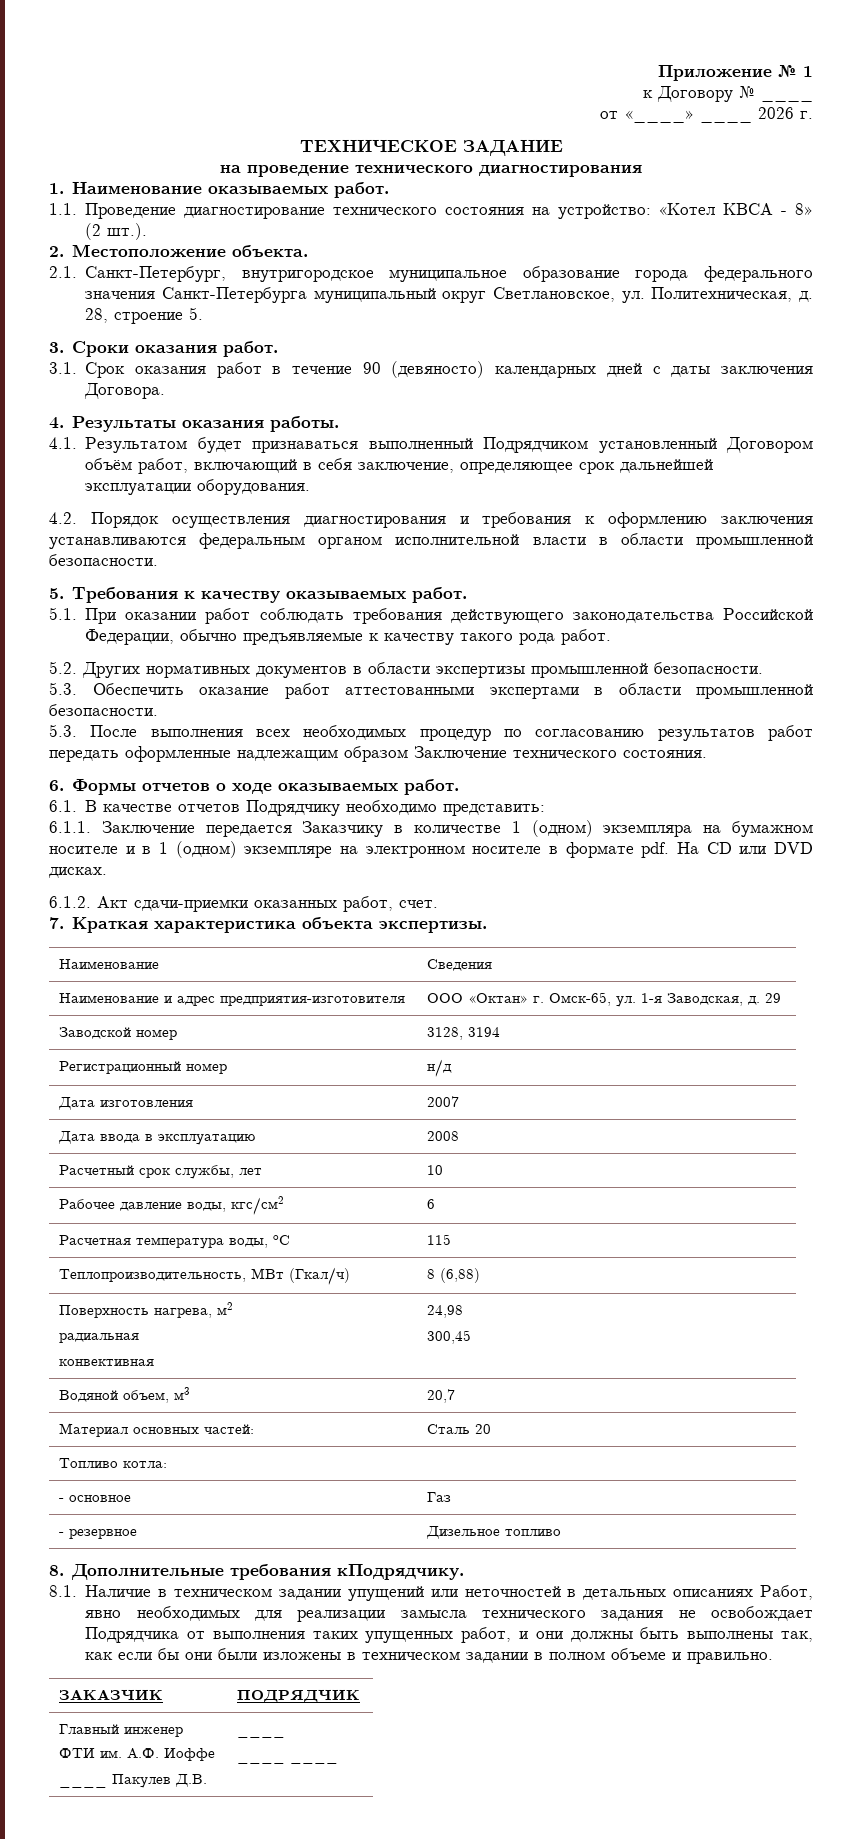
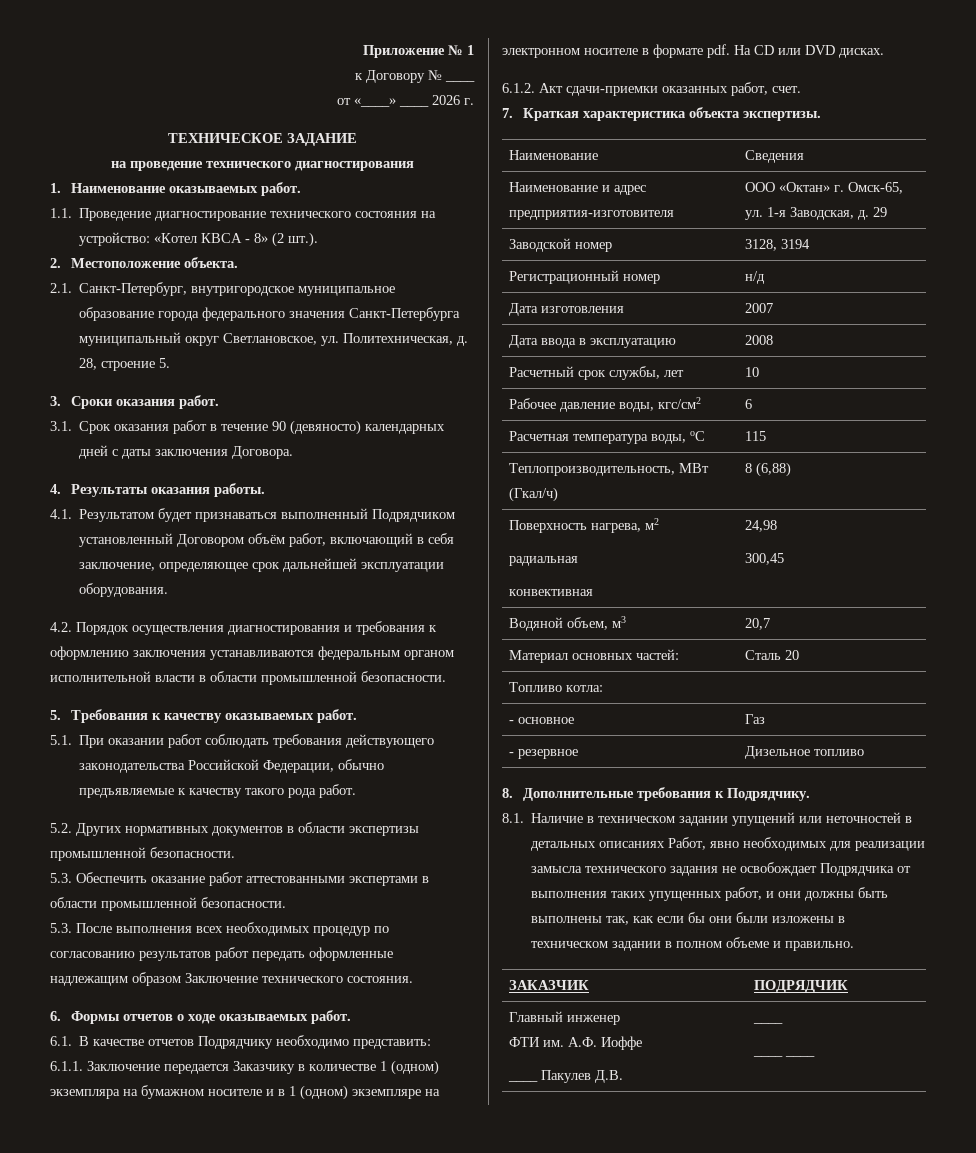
[337,1564,465,1580] кПодрядчику. -> [715,788,811,801] к Подрядчику.

